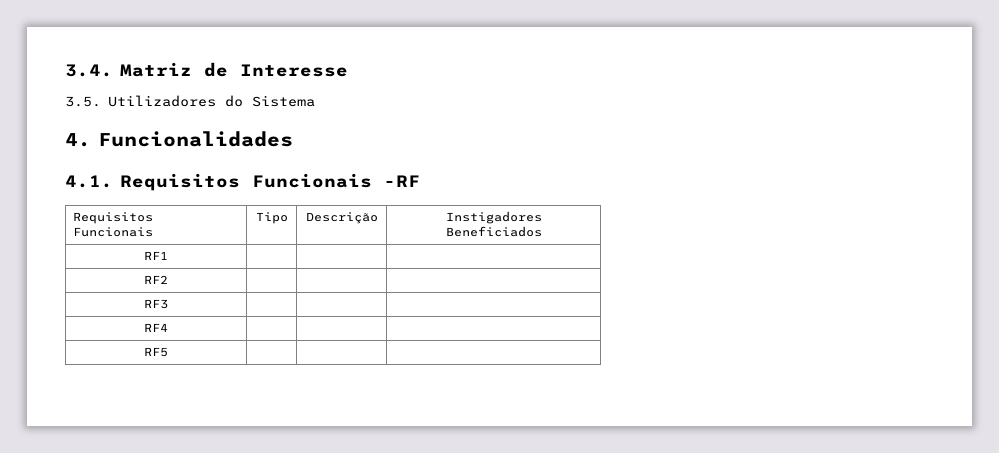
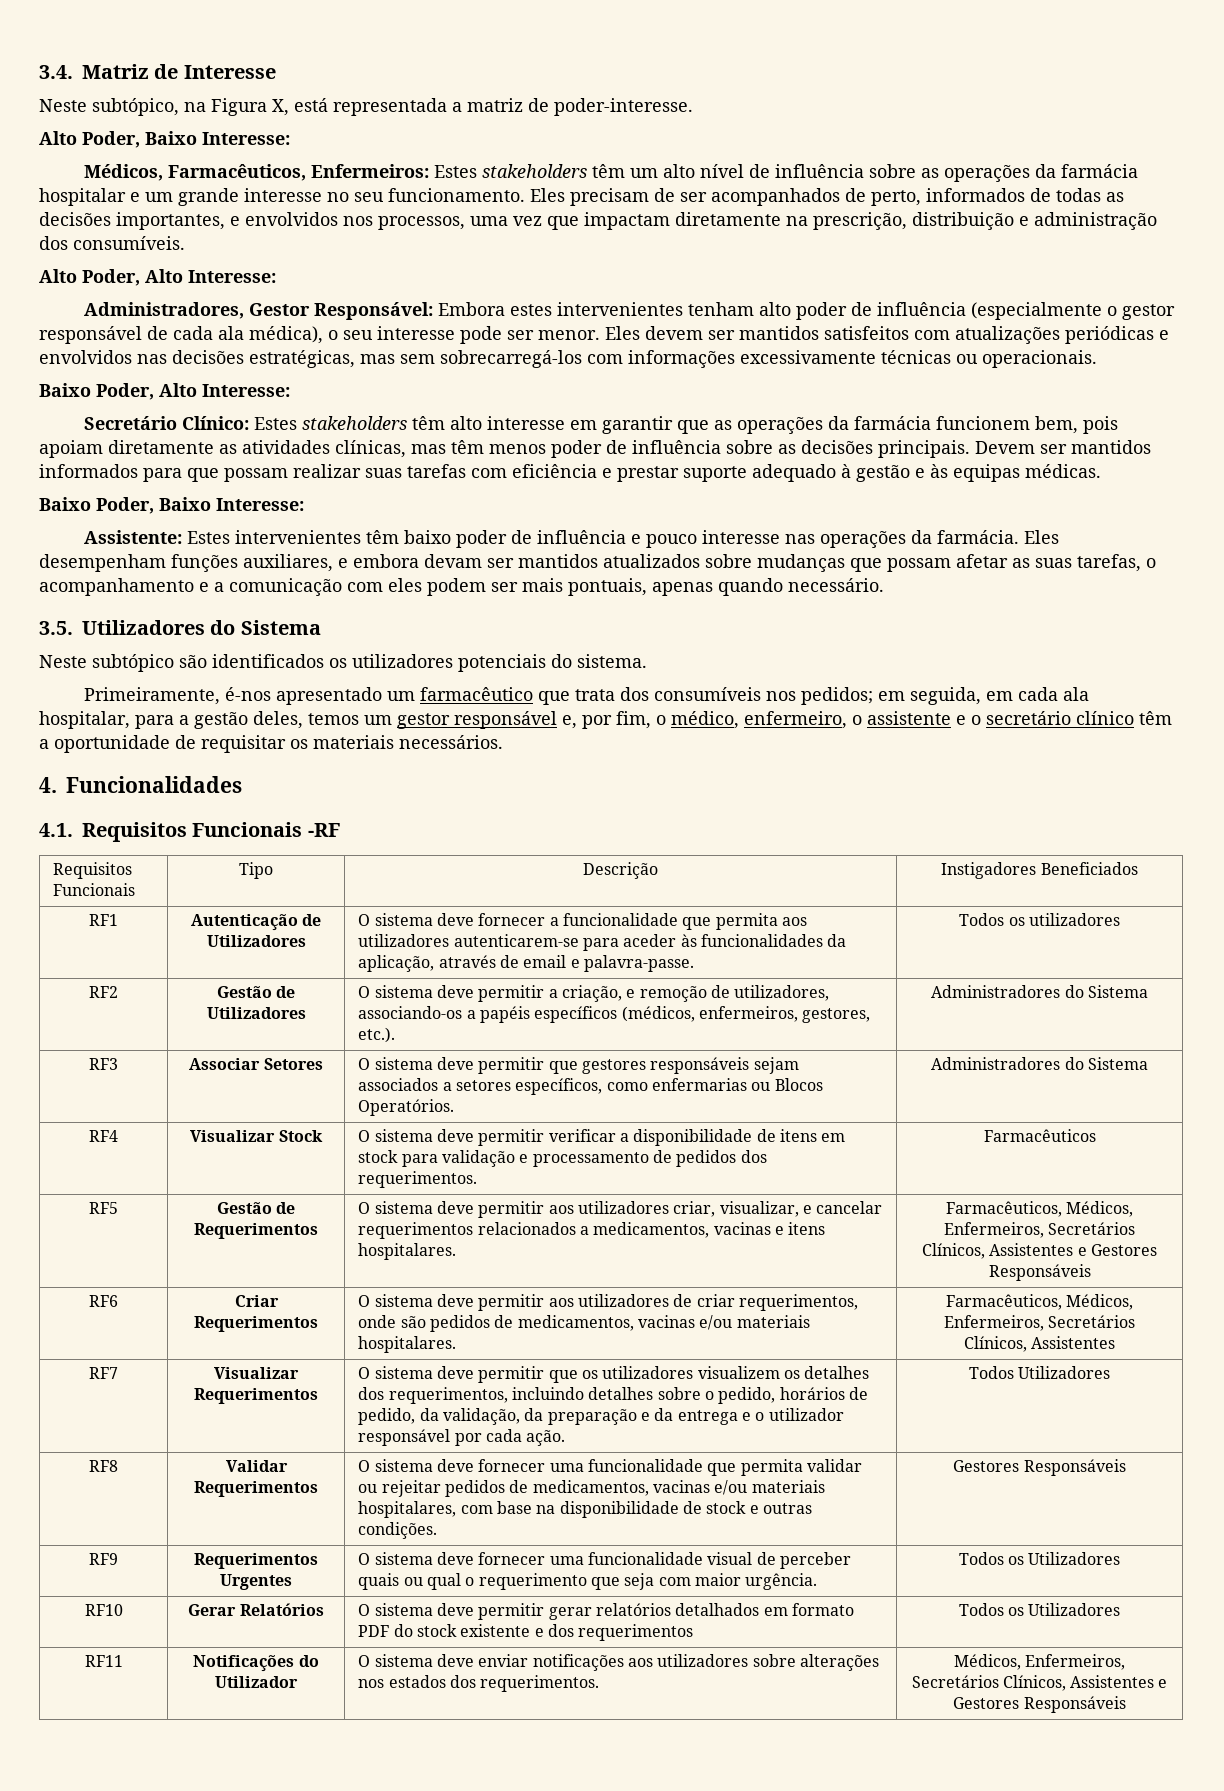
[65,95,315,107] 3.5. Utilizadores do Sistema -> [39,98,693,116] [39,131,290,148] [84,164,1139,182] [39,188,1124,206] [39,212,1157,230] [39,236,185,250] [39,269,276,286] [84,302,1176,320] [39,326,1169,344] [39,350,1097,368] [39,383,290,400] [84,416,1119,434] [39,440,1151,458] [39,464,1101,482] [39,497,304,514] [84,530,1060,548] [39,554,1156,572] [39,578,884,596] [39,620,321,635] [39,654,647,672] [84,687,1090,705] [39,711,1172,729] [39,735,503,753] Neste subtópico, na Figura X, está representada a matriz de poder-interesse. // Alto Poder, Baixo Interesse: // Médicos, Farmacêuticos, Enfermeiros: Estes stakeholders têm um alto nível de influência sobre as operações da farmácia hospitalar e um grande interesse no seu funcionamento. Eles precisam de ser acompanhados de perto, informados de todas as decisões importantes, e envolvidos nos processos, uma vez que impactam diretamente na prescrição, distribuição e administração dos consumíveis. // Alto Poder, Alto Interesse: // Administradores, Gestor Responsável: Embora estes intervenientes tenham alto poder de influência (especialmente o gestor responsável de cada ala médica), o seu interesse pode ser menor. Eles devem ser mantidos satisfeitos com atualizações periódicas e envolvidos nas decisões estratégicas, mas sem sobrecarregá-los com informações excessivamente técnicas ou operacionais. // Baixo Poder, Alto Interesse: // Secretário Clínico: Estes stakeholders têm alto interesse em garantir que as operações da farmácia funcionem bem, pois apoiam diretamente as atividades clínicas, mas têm menos poder de influência sobre as decisões principais. Devem ser mantidos informados para que possam realizar suas tarefas com eficiência e prestar suporte adequado à gestão e às equipas médicas. // Baixo Poder, Baixo Interesse: // Assistente: Estes intervenientes têm baixo poder de influência e pouco interesse nas operações da farmácia. Eles desempenham funções auxiliares, e embora devam ser mantidos atualizados sobre mudanças que possam afetar as suas tarefas, o acompanhamento e a comunicação com eles podem ser mais pontuais, apenas quando necessário. // 3.5. Utilizadores do Sistema // Neste subtópico são identificados os utilizadores potenciais do sistema. // Primeiramente, é-nos apresentado um farmacêutico que trata dos consumíveis nos pedidos; em seguida, em cada ala hospitalar, para a gestão deles, temos um gestor responsável e, por fim, o médico, enfermeiro, o assistente e o secretário clínico têm a oportunidade de requisitar os materiais necessários.
[144,275,168,284] [144,299,168,309] [144,323,168,332] [144,347,168,357] | | // RF2 | | | // RF3 | | | // RF4 | | | // RF5 | | | -> [190,914,322,931] [206,935,306,947] [358,913,807,930] [358,934,847,951] [358,955,694,972] [959,913,1120,926] [89,986,118,998] [216,986,296,998] [206,1007,306,1019] [358,985,830,1002] [358,1006,871,1023] [358,1027,396,1043] [931,985,1148,998] [89,1058,118,1070] [189,1058,323,1070] [358,1057,799,1074] [358,1078,823,1095] [358,1099,455,1116] [931,1057,1148,1070] [89,1130,118,1142] [190,1130,323,1142] [358,1129,846,1146] [358,1150,767,1167] [358,1171,478,1188] [983,1129,1096,1142] [89,1202,118,1214] [216,1202,296,1214] [194,1223,318,1239] [358,1201,883,1218] [358,1222,826,1239] [358,1243,457,1260] [945,1201,1134,1217] [943,1222,1136,1238] [922,1243,1157,1259] [988,1264,1091,1281] [89,1295,118,1307] [234,1295,279,1307] [194,1316,318,1332] [358,1294,858,1311] [358,1315,810,1332] [358,1336,457,1353] [945,1294,1134,1310] [943,1315,1136,1331] [963,1336,1116,1352] [89,1367,118,1379] [214,1367,299,1379] [194,1388,318,1404] [358,1366,870,1383] [358,1387,868,1404] [358,1408,844,1425] [358,1429,566,1446] [968,1366,1111,1379] [89,1460,118,1472] [225,1460,288,1472] [194,1481,318,1497] [358,1459,862,1476] [358,1480,825,1497] [358,1501,812,1518] [358,1522,438,1539] [953,1459,1126,1476] [89,1553,118,1565] [194,1553,318,1569] [220,1574,292,1590] [358,1552,851,1569] [358,1573,818,1590] [958,1552,1121,1565] [84,1604,123,1616] [188,1603,324,1616] [358,1603,854,1620] [358,1624,694,1641] [958,1603,1121,1616] [84,1655,123,1667] [193,1655,319,1672] [215,1676,298,1688] [358,1654,879,1671] [358,1675,600,1692] [953,1654,1126,1670] [911,1675,1168,1691] [953,1696,1126,1713] Autenticação de Utilizadores | O sistema deve fornecer a funcionalidade que permita aos utilizadores autenticarem-se para aceder às funcionalidades da aplicação, através de email e palavra-passe. | Todos os utilizadores // RF2 | Gestão de Utilizadores | O sistema deve permitir a criação, e remoção de utilizadores, associando-os a papéis específicos (médicos, enfermeiros, gestores, etc.). | Administradores do Sistema // RF3 | Associar Setores | O sistema deve permitir que gestores responsáveis sejam associados a setores específicos, como enfermarias ou Blocos Operatórios. | Administradores do Sistema // RF4 | Visualizar Stock | O sistema deve permitir verificar a disponibilidade de itens em stock para validação e processamento de pedidos dos requerimentos. | Farmacêuticos // RF5 | Gestão de Requerimentos | O sistema deve permitir aos utilizadores criar, visualizar, e cancelar requerimentos relacionados a medicamentos, vacinas e itens hospitalares. | Farmacêuticos, Médicos, Enfermeiros, Secretários Clínicos, Assistentes e Gestores Responsáveis // RF6 | Criar Requerimentos | O sistema deve permitir aos utilizadores de criar requerimentos, onde são pedidos de medicamentos, vacinas e/ou materiais hospitalares. | Farmacêuticos, Médicos, Enfermeiros, Secretários Clínicos, Assistentes // RF7 | Visualizar Requerimentos | O sistema deve permitir que os utilizadores visualizem os detalhes dos requerimentos, incluindo detalhes sobre o pedido, horários de pedido, da validação, da preparação e da entrega e o utilizador responsável por cada ação. | Todos Utilizadores // RF8 | Validar Requerimentos | O sistema deve fornecer uma funcionalidade que permita validar ou rejeitar pedidos de medicamentos, vacinas e/ou materiais hospitalares, com base na disponibilidade de stock e outras condições. | Gestores Responsáveis // RF9 | Requerimentos Urgentes | O sistema deve fornecer uma funcionalidade visual de perceber quais ou qual o requerimento que seja com maior urgência. | Todos os Utilizadores // RF10 | Gerar Relatórios | O sistema deve permitir gerar relatórios detalhados em formato PDF do stock existente e dos requerimentos | Todos os Utilizadores // RF11 | Notificações do Utilizador | O sistema deve enviar notificações aos utilizadores sobre alterações nos estados dos requerimentos. | Médicos, Enfermeiros, Secretários Clínicos, Assistentes e Gestores Responsáveis

